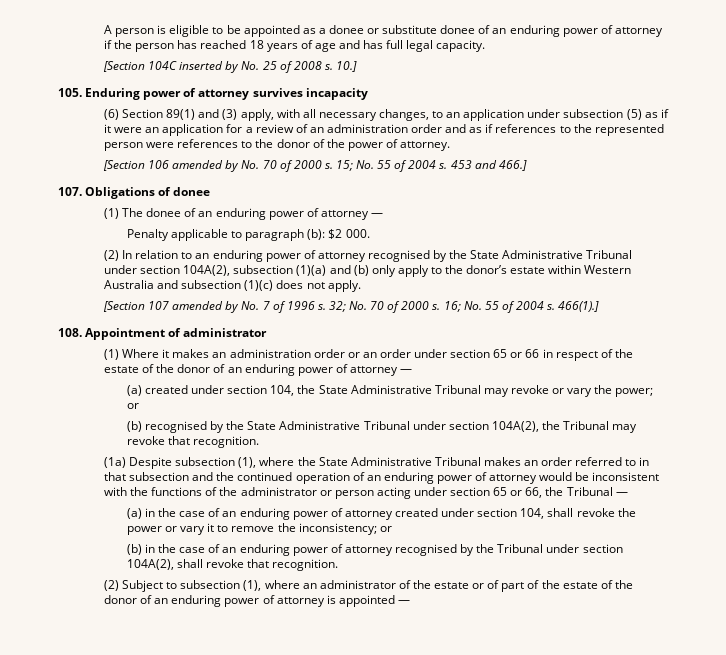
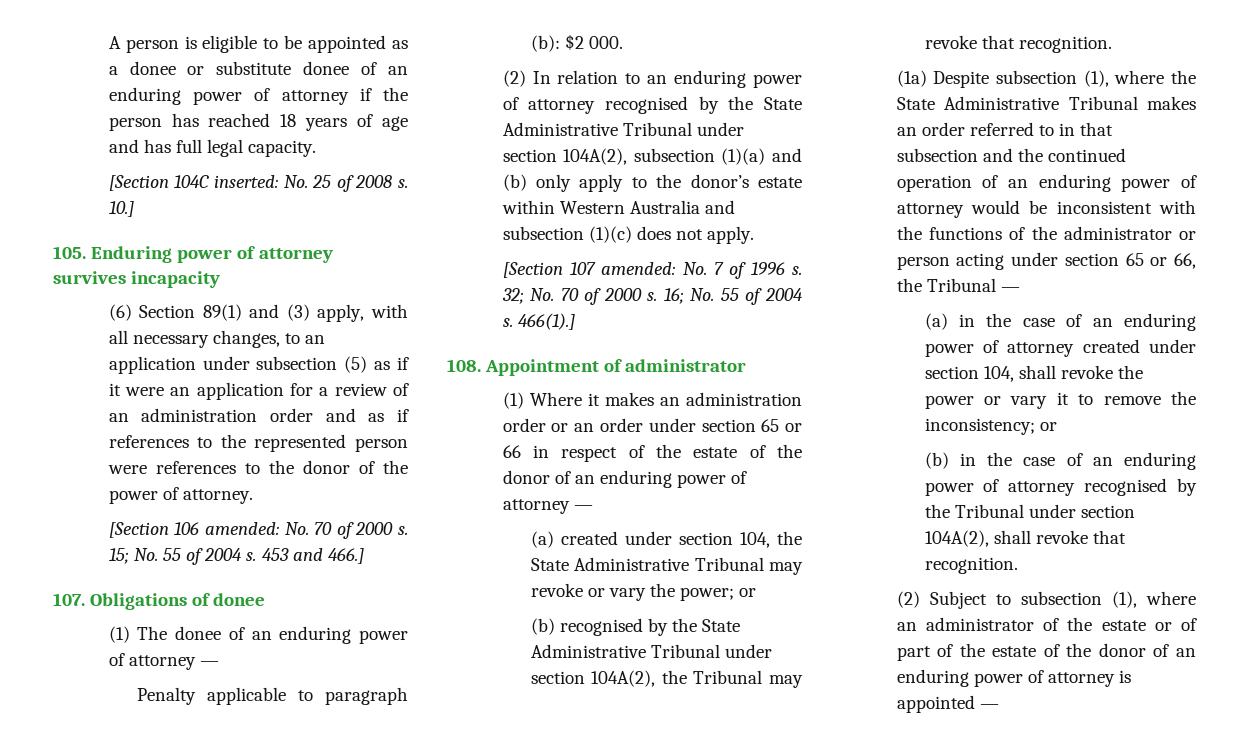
[179,61,240,73] inserted by -> [213,175,278,188] inserted:
[172,160,240,172] amended by -> [204,522,279,535] amended:
[172,301,240,313] amended by -> [601,262,676,275] amended:

